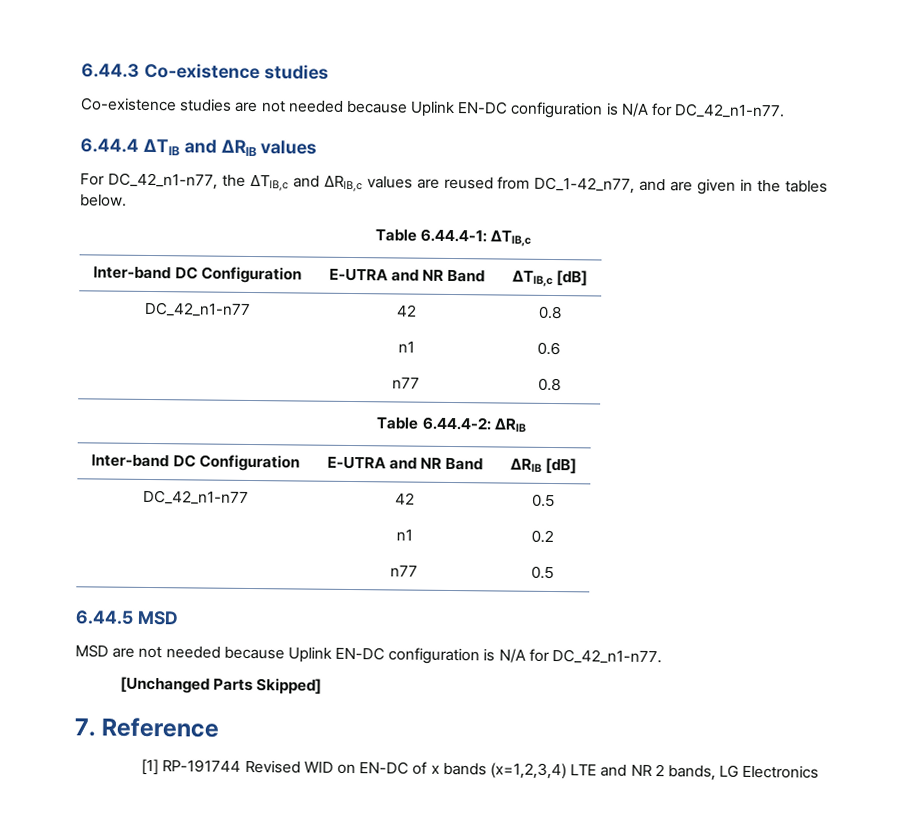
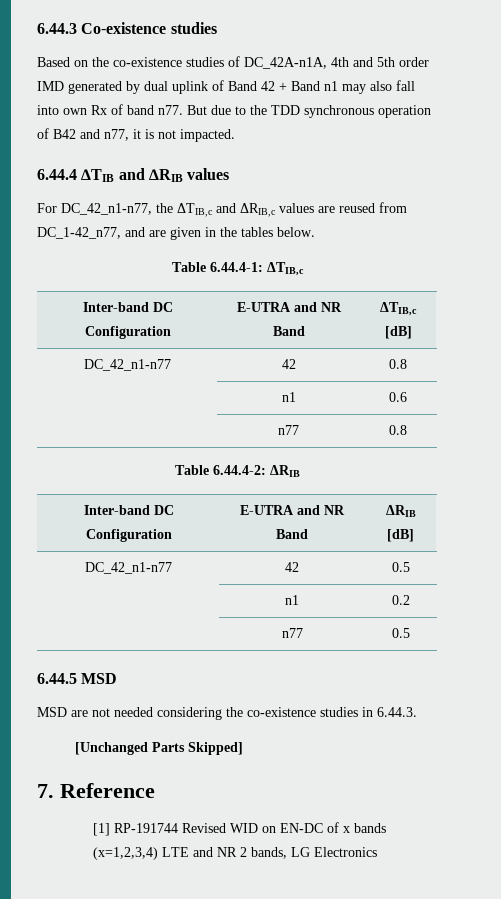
[81,97,786,119] Co-existence studies are not needed because Uplink EN-DC configuration is N/A for DC_42_n1-n77. -> [37,56,429,69] [37,80,415,94] [37,104,431,118] [37,128,235,142] Based on the co-existence studies of DC_42A-n1A, 4th and 5th order IMD generated by dual uplink of Band 42 + Band n1 may also fall into own Rx of band n77. But due to the TDD synchronous operation of B42 and n77, it is not impacted.
[223,646,663,665] because Uplink EN-DC configuration is N/A for DC_42_n1-n77. -> [157,707,417,720] considering the co-existence studies in 6.44.3.

